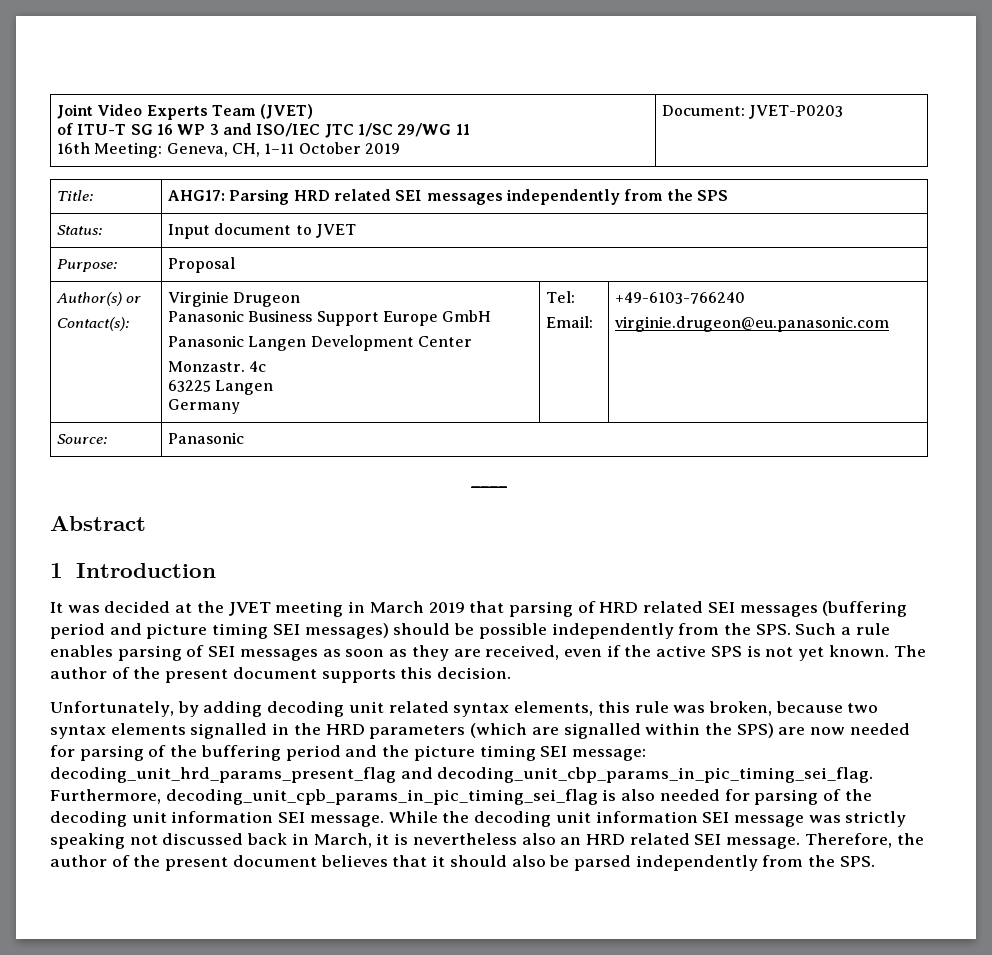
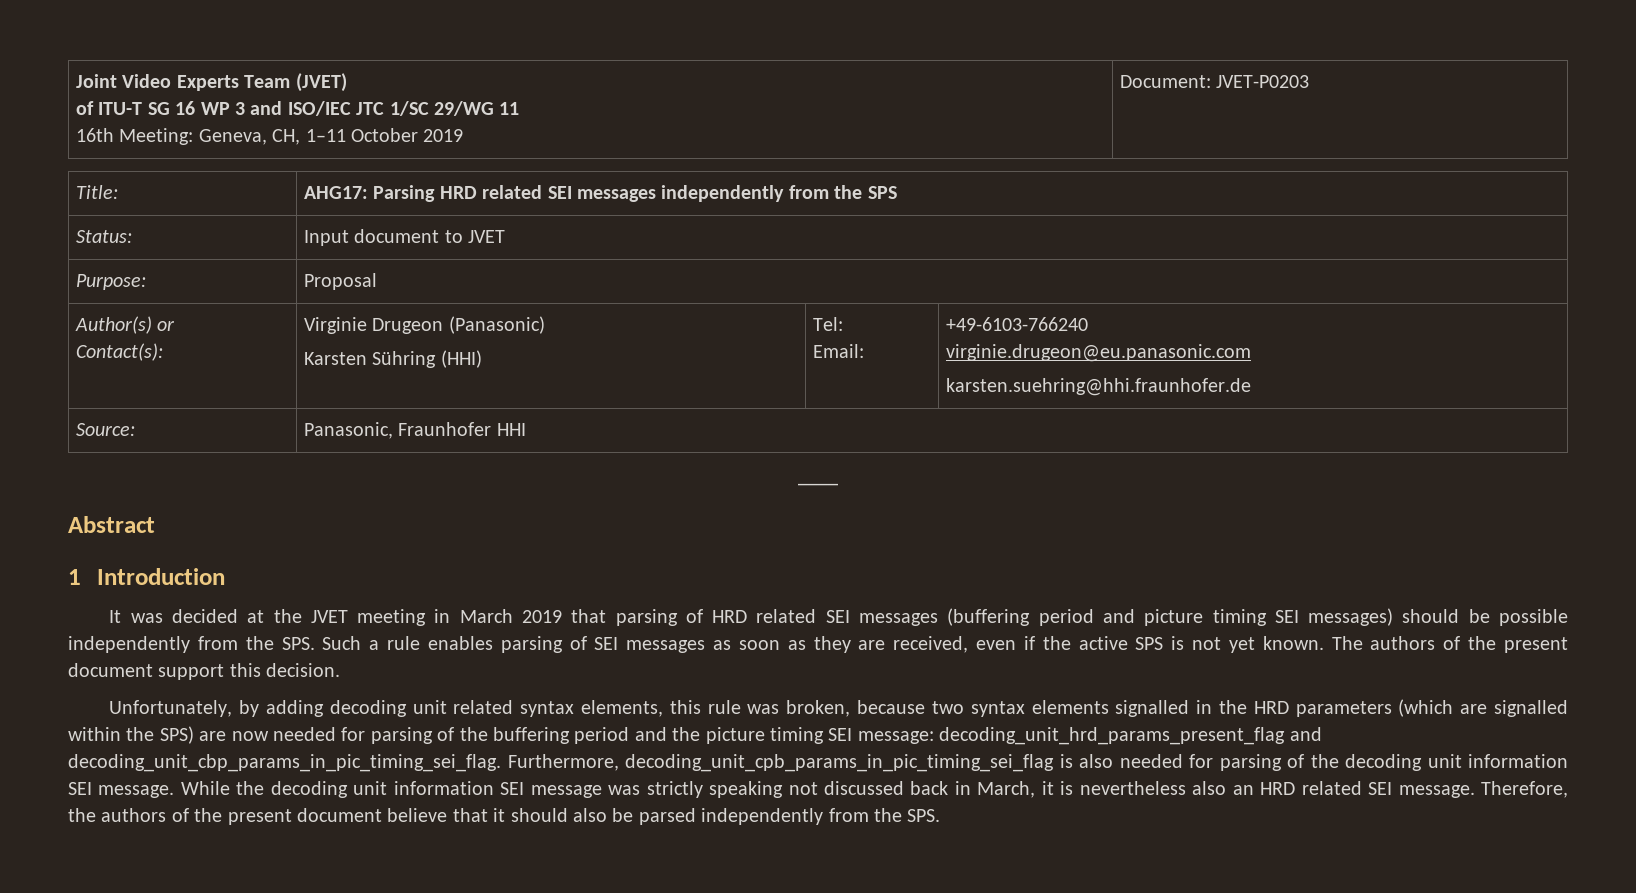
[168,310,492,326] [168,335,473,351] [168,361,267,372] [168,380,274,395] [168,399,241,414] // Panasonic Business Support Europe GmbH // Panasonic Langen Development Center // Monzastr. 4c // 63225 Langen // Germany -> [448,316,545,334] [304,350,482,368] (Panasonic) // Karsten Sühring (HHI)
(890, 324) none -> [946,378,1252,396] // karsten.suehring@hhi.fraunhofer.de
[168,432,245,444] Panasonic -> [304,422,526,439] Panasonic, Fraunhofer HHI
[50,667,396,683] author of the present document supports -> [1370,636,1568,653] [68,663,225,680] authors of the present document support
[50,855,388,871] author of the present document believes -> [101,808,448,825] authors of the present document believe

